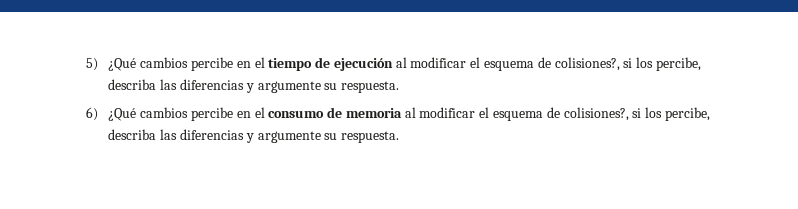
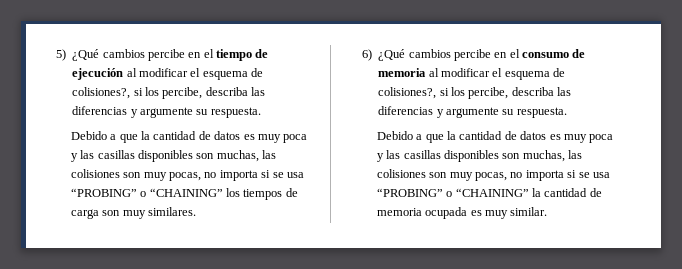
(400, 87) none -> [70,131,308,143] [70,150,277,162] [70,169,304,181] [70,188,298,200] [70,207,197,219] // Debido a que la cantidad de datos es muy poca y las casillas disponibles son muchas, las colisiones son muy pocas, no importa si se usa “PROBING” o “CHAINING” los tiempos de carga son muy similares.
(400, 137) none -> [376,131,614,143] [376,150,583,162] [376,169,610,181] [376,188,602,197] [376,207,548,219] // Debido a que la cantidad de datos es muy poca y las casillas disponibles son muchas, las colisiones son muy pocas, no importa si se usa “PROBING” o “CHAINING” la cantidad de memoria ocupada es muy similar.

